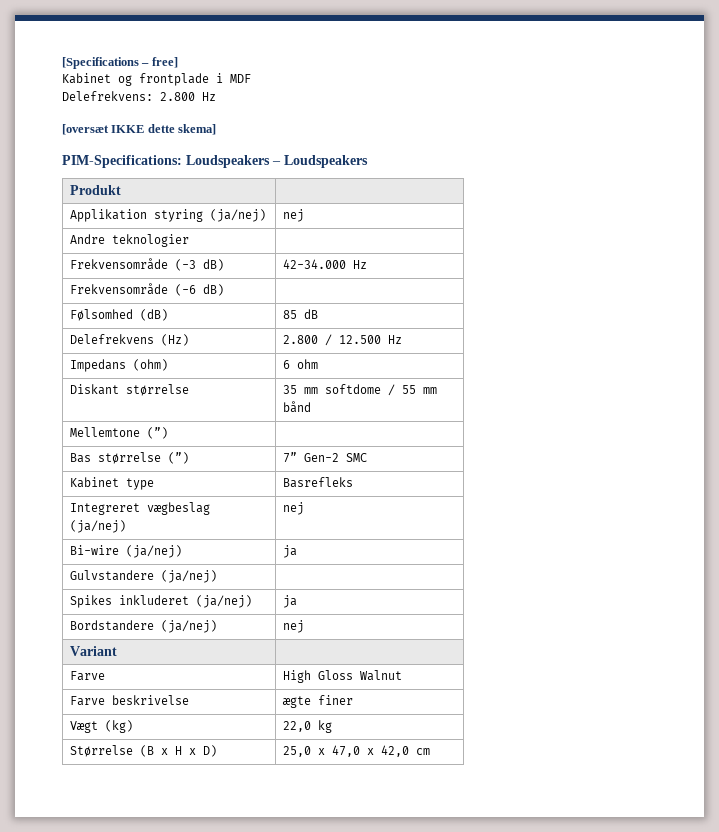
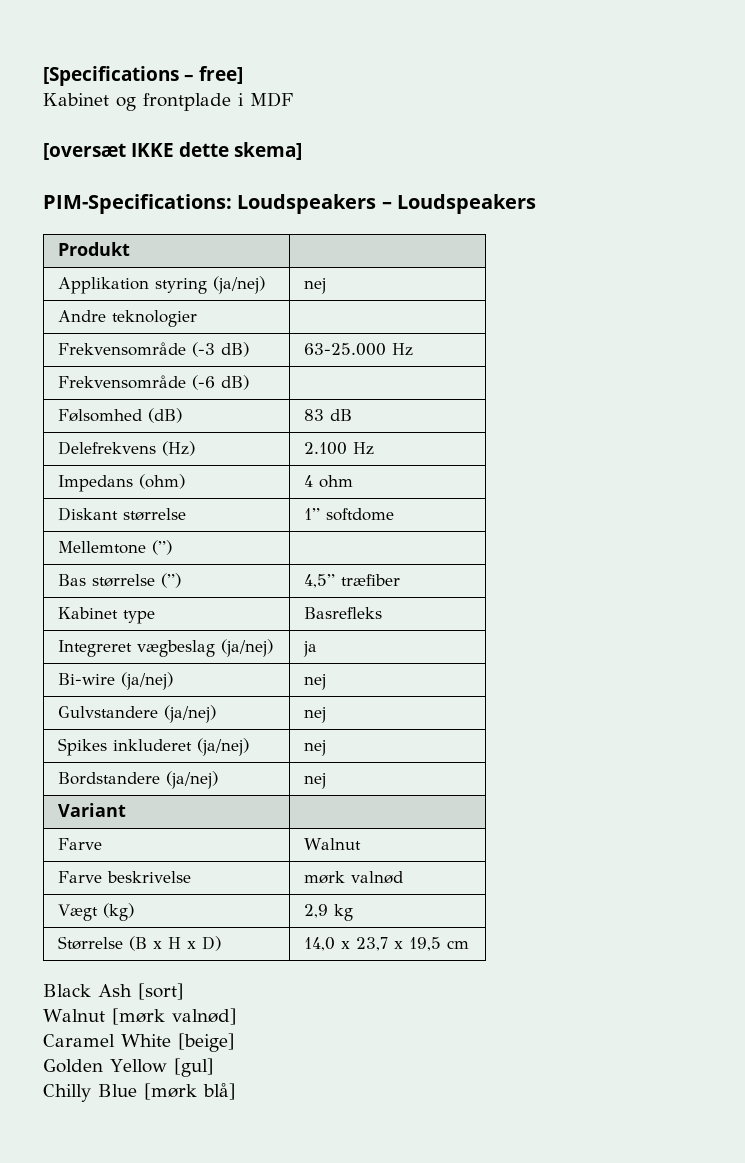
[62,91,216,101] // Delefrekvens: 2.800 Hz -> (293, 99) none
[282,259,346,269] 42-34.000 -> [304,343,387,356] 63-25.000
[282,310,297,319] 85 -> [304,409,325,421] 83
[282,334,381,346] 2.800 / 12.500 -> [304,442,348,455] 2.100
[282,360,290,369] 6 -> [304,475,314,487] 4
[282,385,318,394] 35 mm -> [304,508,321,520] 1”
[387,384,437,396] [282,401,311,413] / 55 mm bånd -> (395, 514) none
[282,452,367,463] 7” Gen-2 SMC -> [304,574,401,588] 4,5” træfiber
[282,502,304,515] nej -> [303,641,318,657] ja
[282,545,297,558] ja -> [304,674,327,690] nej
(217, 576) none -> [304,707,327,723] nej
[282,595,297,608] ja -> [304,740,327,756] nej
[282,670,353,683] High Gloss -> (103, 844) none
[281,695,353,708] ægte finer -> [304,871,404,884] mørk valnød
[282,721,311,732] 22,0 -> [304,904,329,918] 2,9
[282,745,430,757] 25,0 x 47,0 x 42,0 cm -> [304,937,470,951] [43,983,184,1000] [43,1008,237,1025] [43,1033,235,1052] [43,1058,214,1077] [43,1083,236,1102] 14,0 x 23,7 x 19,5 cm // Black Ash [sort] // Walnut [mørk valnød] // Caramel White [beige] // Golden Yellow [gul] // Chilly Blue [mørk blå]

